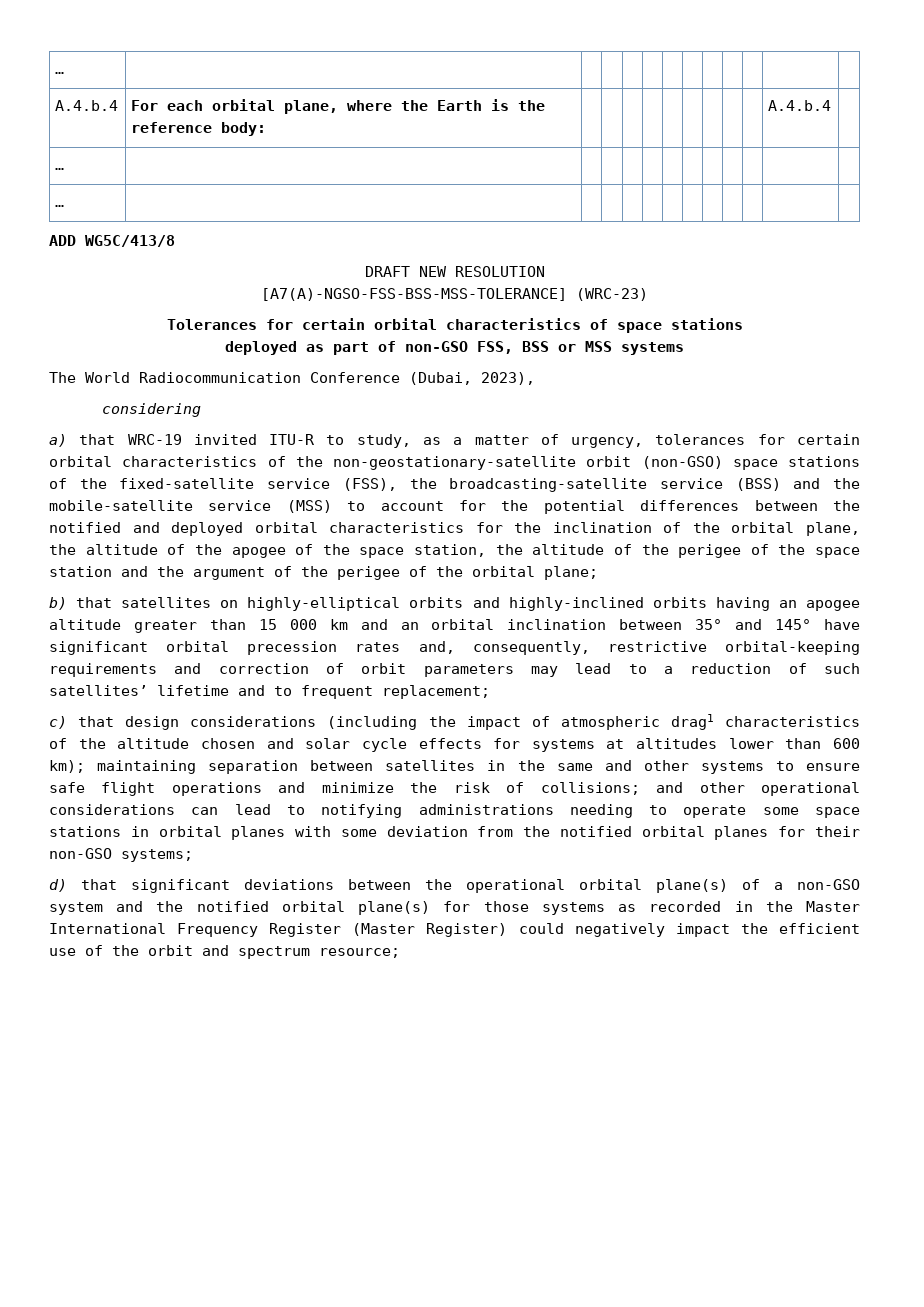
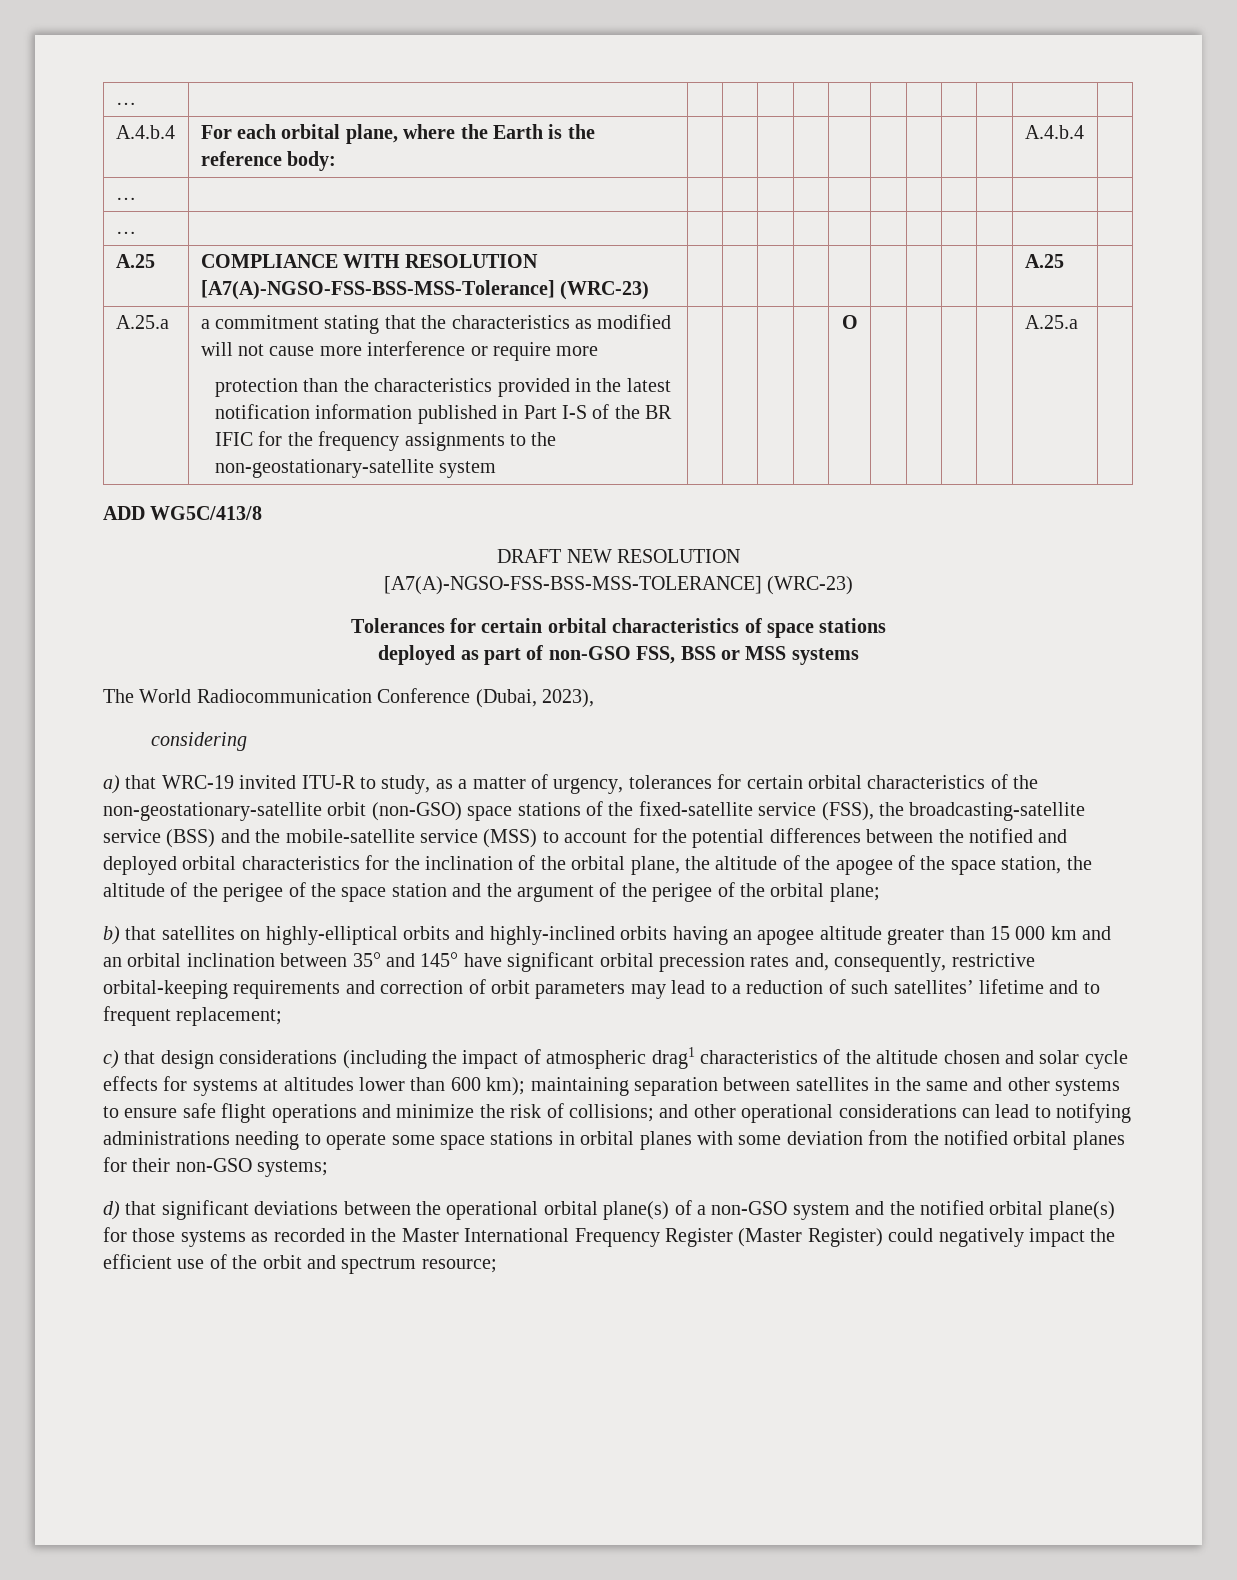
(65, 206) none -> [115,254,155,268] [200,254,539,268] [200,280,650,300] [1024,254,1064,268] [115,315,169,329] [200,314,672,334] [200,341,599,361] [214,378,671,397] [214,404,673,424] [214,431,557,451] [214,459,497,478] [841,315,858,329] [1024,315,1078,329] // A.25 | COMPLIANCE WITH RESOLUTION [A7(A)-NGSO-FSS-BSS-MSS-Tolerance] (WRC-23) | | | | | | | | | | A.25 | // A.25.a | a commitment stating that the characteristics as modified will not cause more interference or require more // protection than the characteristics provided in the latest notification information published in Part I-S of the BR IFIC for the frequency assignments to the non-geostationary-satellite system | | | | | O | | | | | A.25.a |

